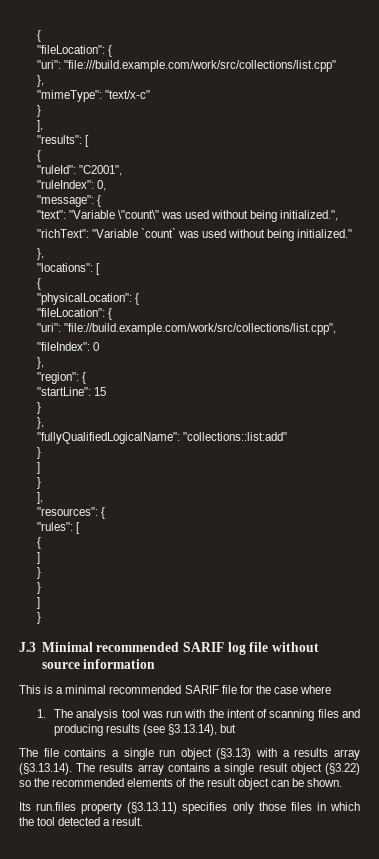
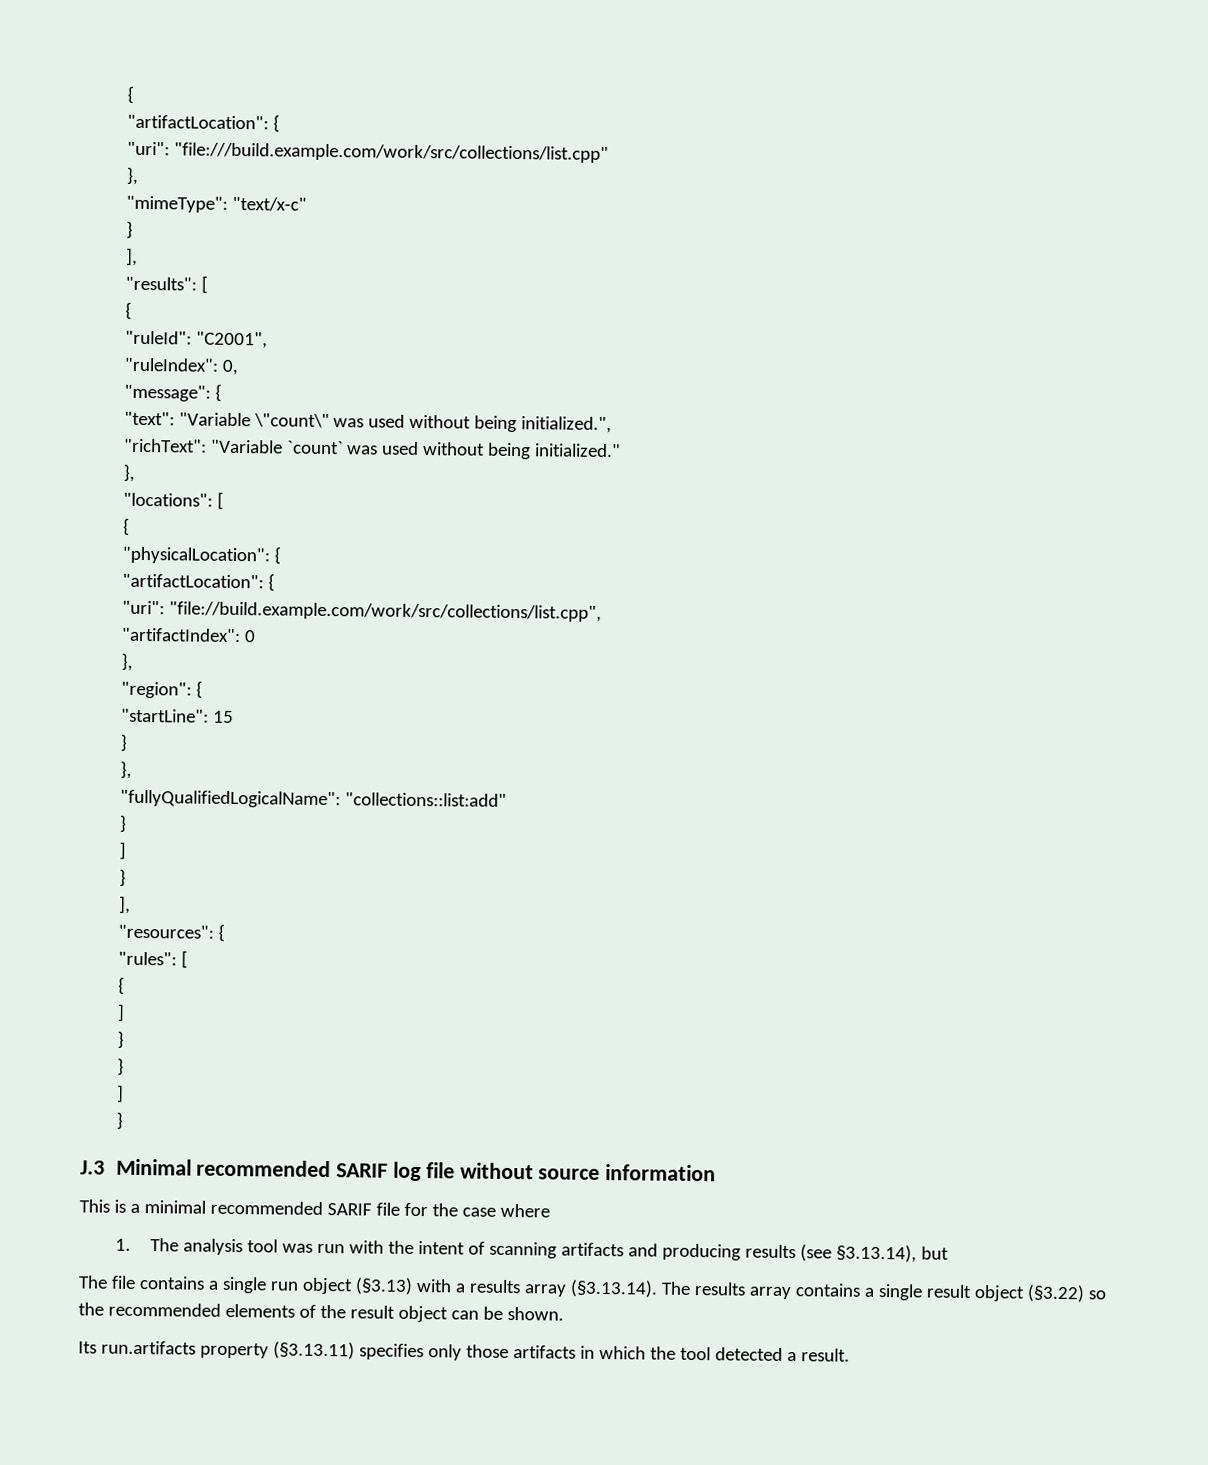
[36,30,41,42] [36,45,105,54] { // "fileLocation": -> [126,85,134,104] [126,114,269,130] { // "artifactLocation":
[36,308,105,317] "fileLocation": -> [121,573,264,589] "artifactLocation":
[36,342,90,351] "fileIndex": -> [120,627,241,643] "artifactIndex":
[317,709,339,718] files -> [560,1242,624,1257] artifacts
[36,802,77,811] run.files -> [100,1340,196,1355] run.artifacts
[290,802,312,811] files -> [512,1345,576,1359] artifacts

